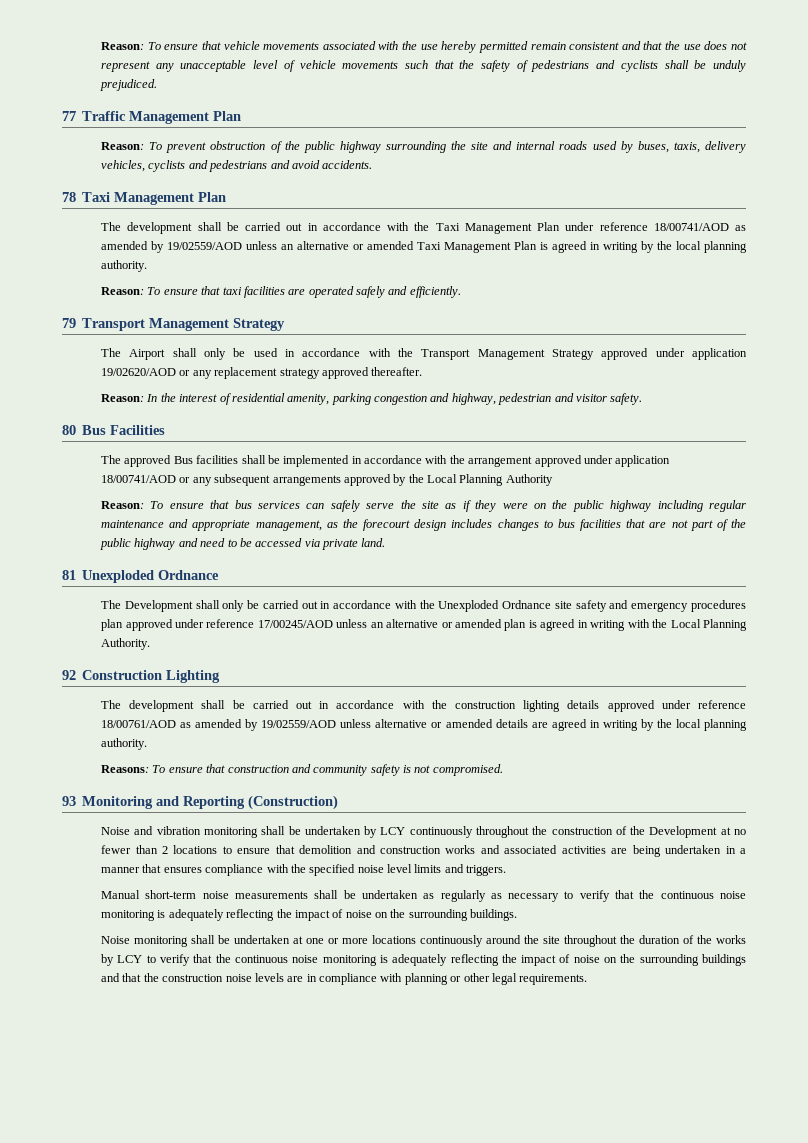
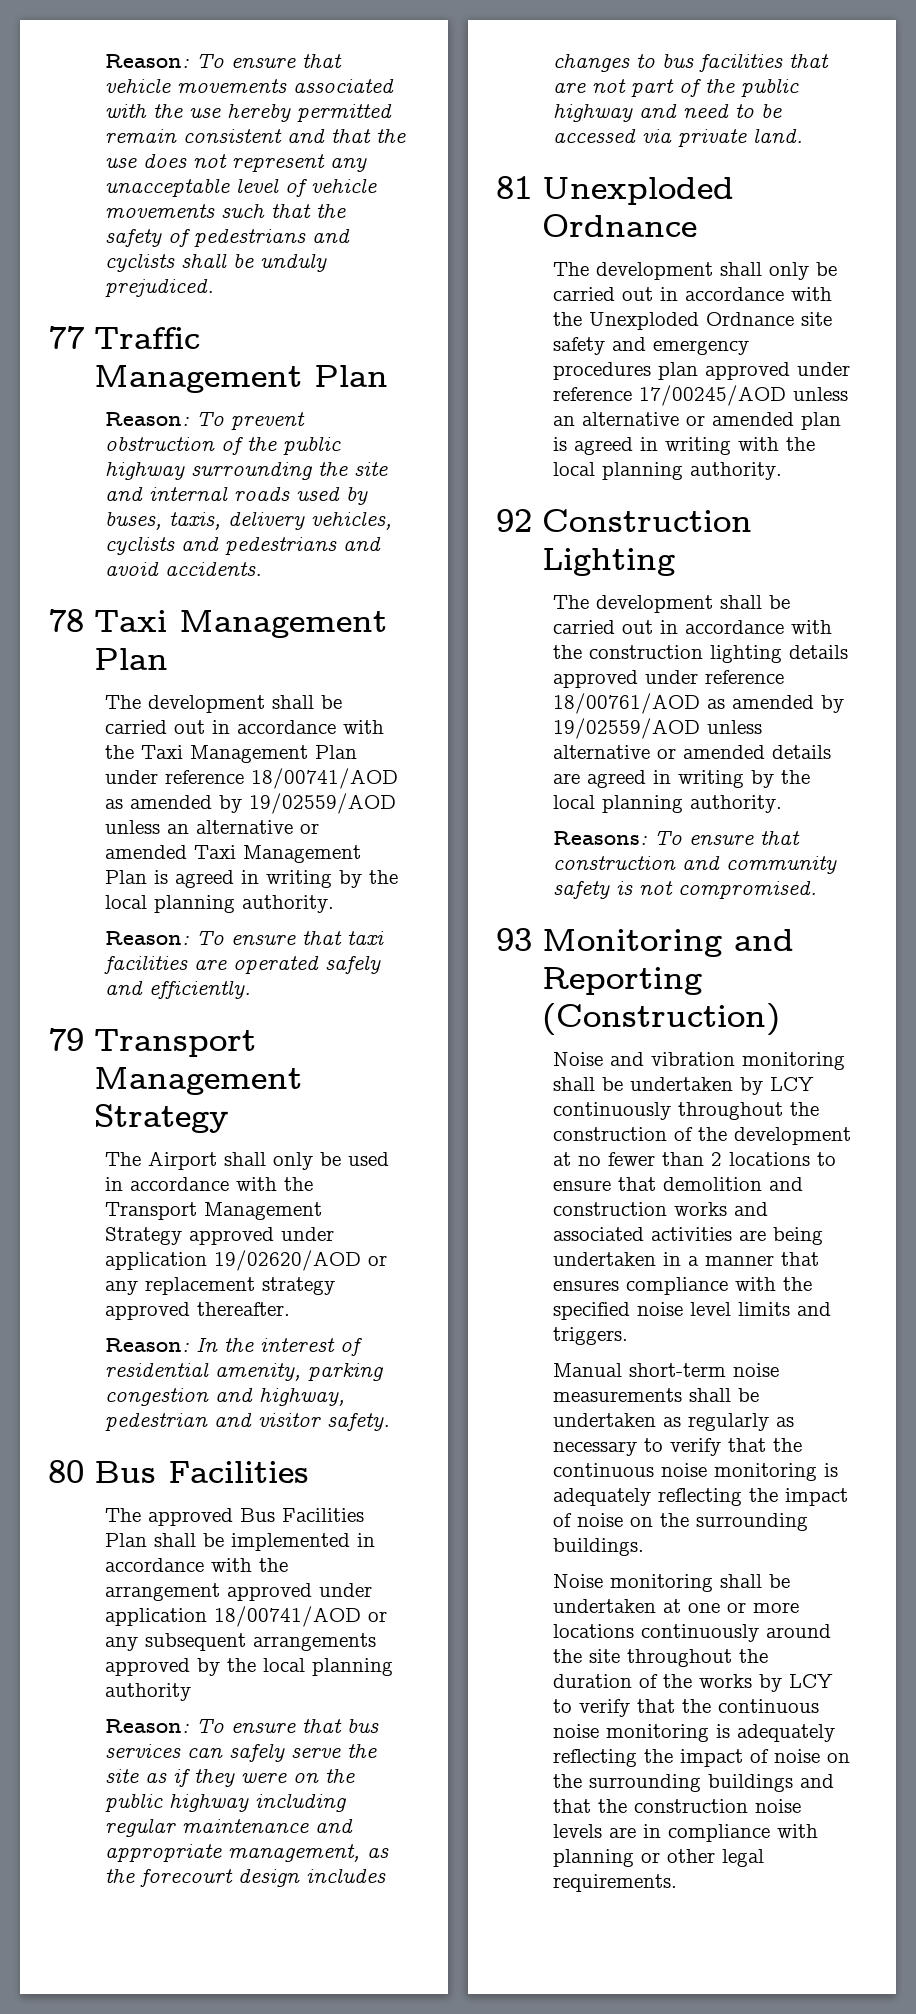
[196,455,239,464] facilities -> [281,1508,364,1522] [104,1533,147,1547] Facilities Plan
[427,474,553,486] Local Planning Authority -> [262,1658,393,1676] [104,1683,191,1701] local planning authority
[124,600,193,612] Development -> [595,262,713,280] development
[670,619,747,631] [101,638,151,650] Local Planning Authority. -> [552,462,782,480] local planning authority.
[649,826,718,838] Development -> [733,1127,851,1145] development

